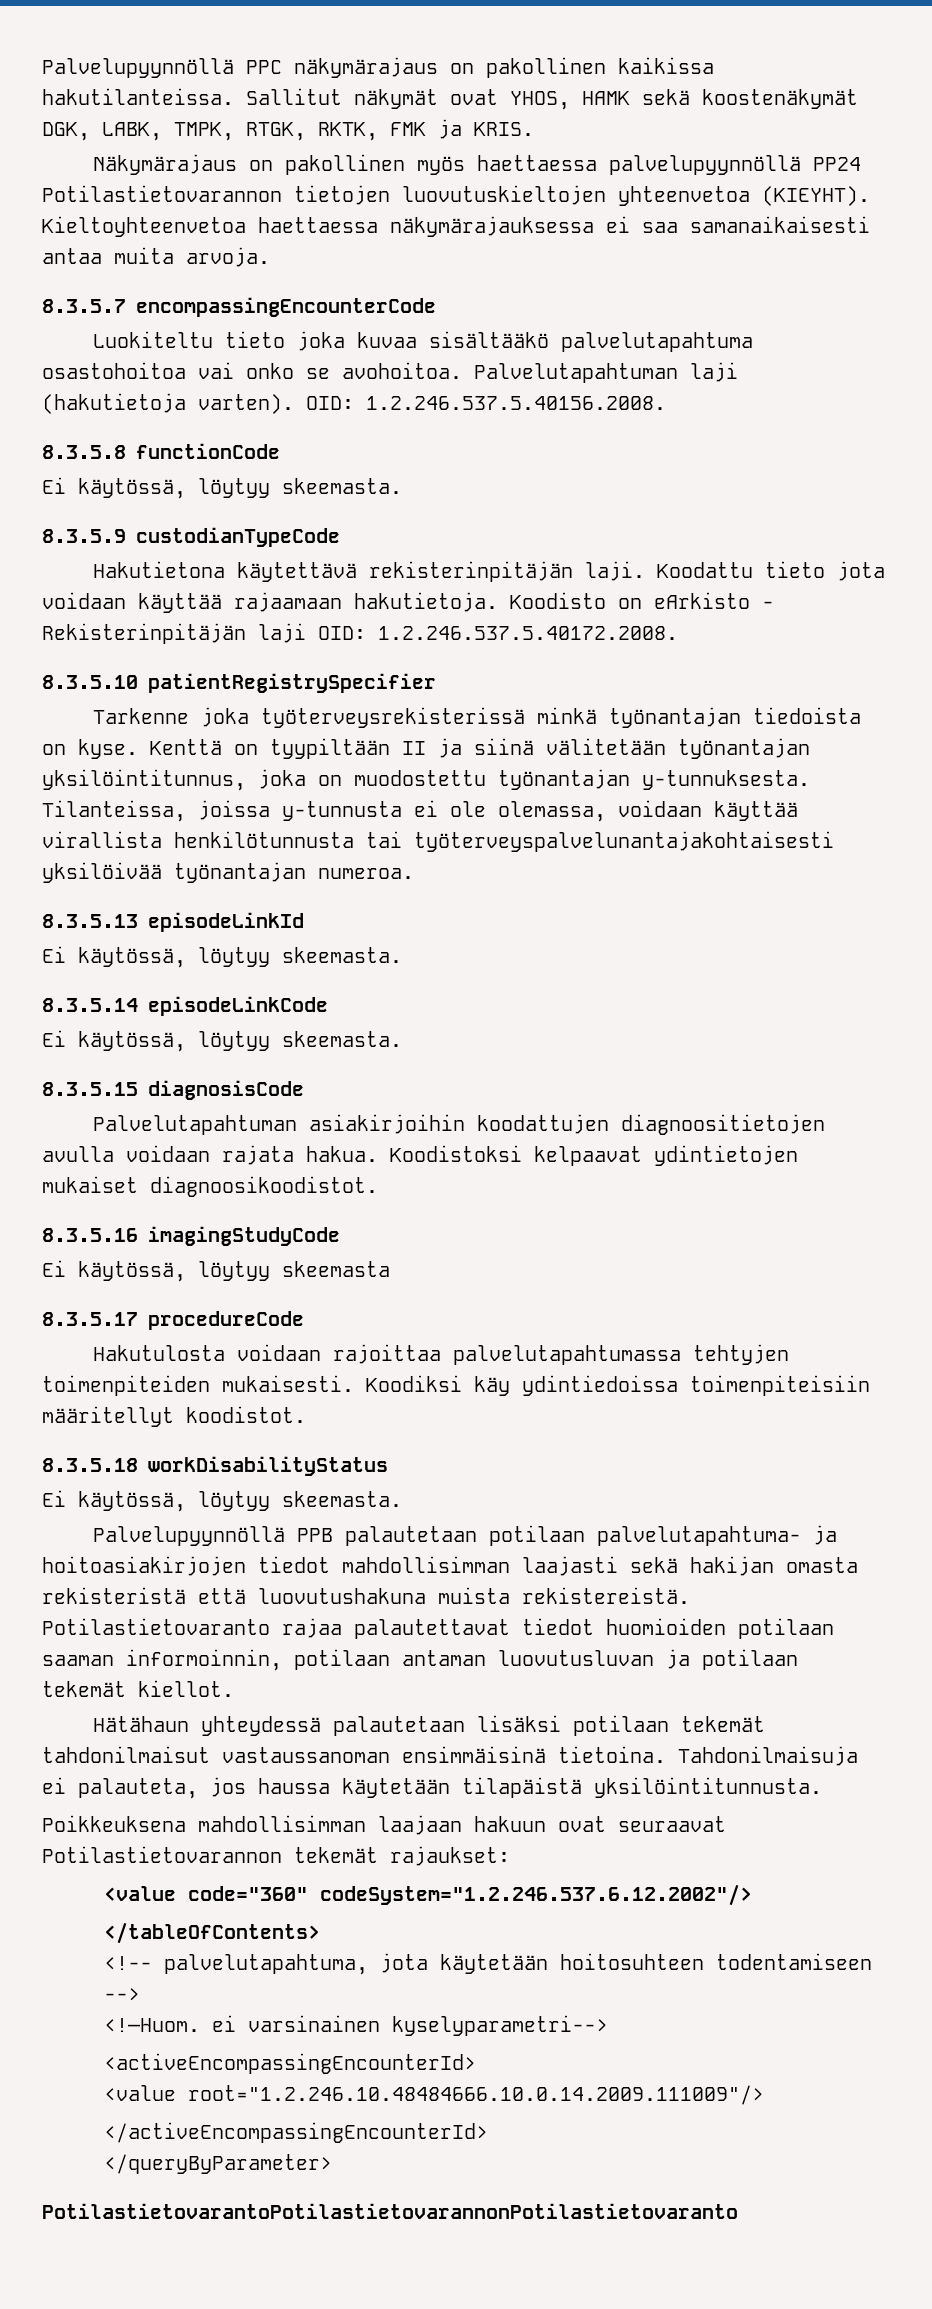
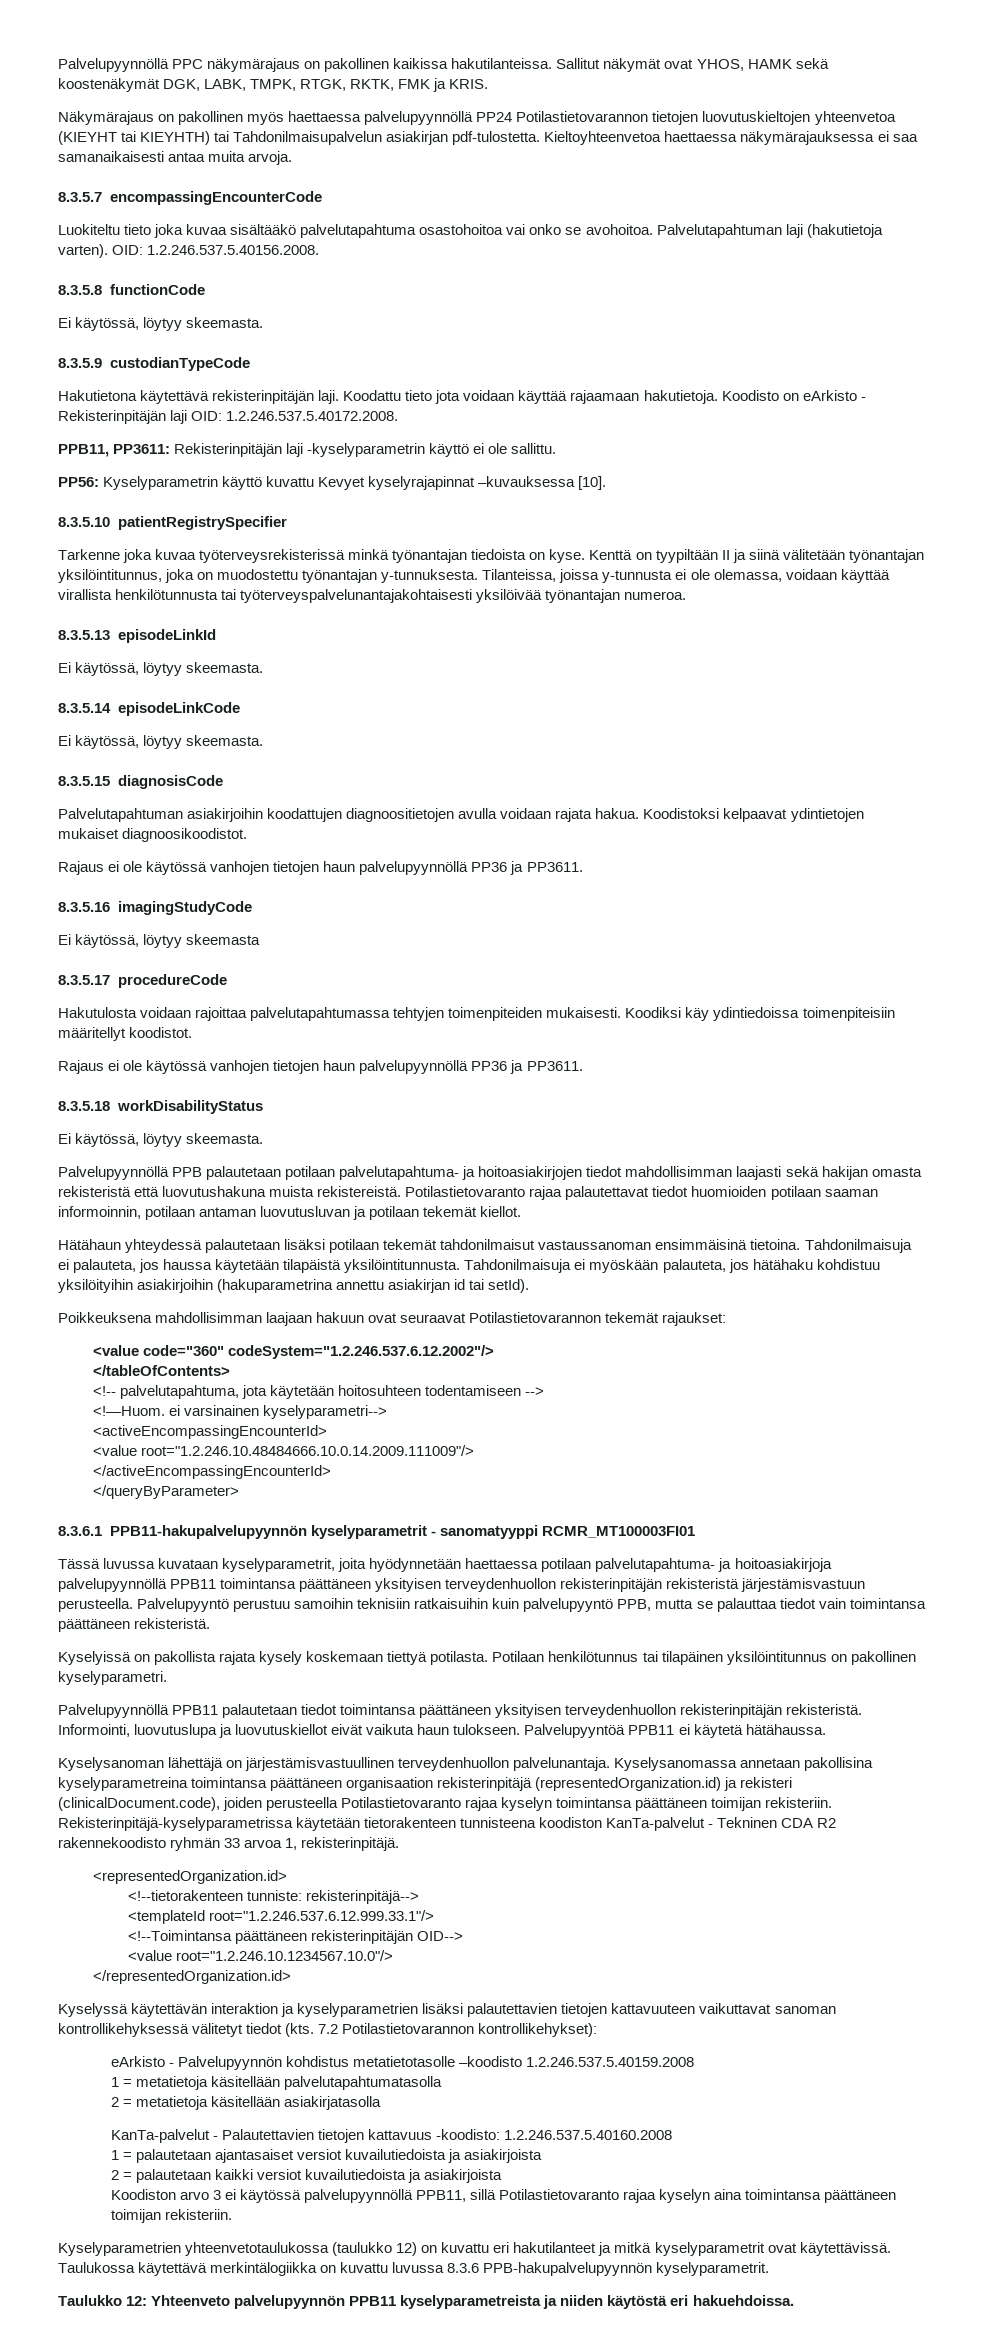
[762,186,870,206] (KIEYHT). -> [58,131,541,145] (KIEYHT tai KIEYHTH) tai Tahdonilmaisupalvelun asiakirjan pdf-tulostetta.
(678, 633) none -> [58,443,557,457] [58,476,607,490] // PPB11, PP3611: Rekisterinpitäjän laji -kyselyparametrin käyttö ei ole sallittu. // PP56: Kyselyparametrin käyttö kuvattu Kevyet kyselyrajapinnat –kuvauksessa [10].
(249, 717) none -> [155,549,197,560] kuvaa
(378, 1186) none -> [58,861,583,875] // Rajaus ei ole käytössä vanhojen tietojen haun palvelupyynnöllä PP36 ja PP3611.
(306, 1414) none -> [58,1060,583,1074] // Rajaus ei ole käytössä vanhojen tietojen haun palvelupyynnöllä PP36 ja PP3611.
(822, 1787) none -> [464,1259,880,1273] [58,1279,530,1293] Tahdonilmaisuja ei myöskään palauteta, jos hätähaku kohdistuu yksilöityihin asiakirjoihin (hakuparametrina annettu asiakirjan id tai setId).
[42,2203,738,2219] PotilastietovarantoPotilastietovarannonPotilastietovaranto -> [58,1525,695,1539] [58,1558,832,1572] [58,1578,866,1592] [58,1598,926,1612] [58,1618,211,1632] [58,1651,916,1665] [58,1671,167,1685] [58,1704,863,1718] [58,1724,826,1738] [58,1757,874,1771] [58,1777,793,1791] [58,1797,833,1811] [58,1817,837,1831] [58,1837,400,1851] [93,1870,288,1884] [128,1890,420,1904] [128,1910,435,1924] [128,1930,464,1944] [128,1950,394,1961] [93,1970,292,1984] [58,2003,836,2017] [58,2023,598,2037] [110,2056,694,2070] [110,2076,442,2090] [110,2096,381,2110] [110,2129,672,2143] [110,2149,542,2163] [110,2169,502,2183] [110,2189,897,2203] [110,2209,232,2223] [58,2242,891,2256] [58,2262,770,2276] [58,2295,794,2309] 8.3.6.1 PPB11-hakupalvelupyynnön kyselyparametrit - sanomatyyppi RCMR_MT100003FI01 // Tässä luvussa kuvataan kyselyparametrit, joita hyödynnetään haettaessa potilaan palvelutapahtuma- ja hoitoasiakirjoja palvelupyynnöllä PPB11 toimintansa päättäneen yksityisen terveydenhuollon rekisterinpitäjän rekisteristä järjestämisvastuun perusteella. Palvelupyyntö perustuu samoihin teknisiin ratkaisuihin kuin palvelupyyntö PPB, mutta se palauttaa tiedot vain toimintansa päättäneen rekisteristä. // Kyselyissä on pakollista rajata kysely koskemaan tiettyä potilasta. Potilaan henkilötunnus tai tilapäinen yksilöintitunnus on pakollinen kyselyparametri. // Palvelupyynnöllä PPB11 palautetaan tiedot toimintansa päättäneen yksityisen terveydenhuollon rekisterinpitäjän rekisteristä. Informointi, luovutuslupa ja luovutuskiellot eivät vaikuta haun tulokseen. Palvelupyyntöä PPB11 ei käytetä hätähaussa. // Kyselysanoman lähettäjä on järjestämisvastuullinen terveydenhuollon palvelunantaja. Kyselysanomassa annetaan pakollisina kyselyparametreina toimintansa päättäneen organisaation rekisterinpitäjä (representedOrganization.id) ja rekisteri (clinicalDocument.code), joiden perusteella Potilastietovaranto rajaa kyselyn toimintansa päättäneen toimijan rekisteriin. Rekisterinpitäjä-kyselyparametrissa käytetään tietorakenteen tunnisteena koodiston KanTa-palvelut - Tekninen CDA R2 rakennekoodisto ryhmän 33 arvoa 1, rekisterinpitäjä. // <representedOrganization.id> // <!--tietorakenteen tunniste: rekisterinpitäjä--> // <templateId root="1.2.246.537.6.12.999.33.1"/> // <!--Toimintansa päättäneen rekisterinpitäjän OID--> // <value root="1.2.246.10.1234567.10.0"/> // </representedOrganization.id> // Kyselyssä käytettävän interaktion ja kyselyparametrien lisäksi palautettavien tietojen kattavuuteen vaikuttavat sanoman kontrollikehyksessä välitetyt tiedot (kts. 7.2 Potilastietovarannon kontrollikehykset): // eArkisto - Palvelupyynnön kohdistus metatietotasolle –koodisto 1.2.246.537.5.40159.2008 // 1 = metatietoja käsitellään palvelutapahtumatasolla // 2 = metatietoja käsitellään asiakirjatasolla // KanTa-palvelut - Palautettavien tietojen kattavuus -koodisto: 1.2.246.537.5.40160.2008 // 1 = palautetaan ajantasaiset versiot kuvailutiedoista ja asiakirjoista // 2 = palautetaan kaikki versiot kuvailutiedoista ja asiakirjoista // Koodiston arvo 3 ei käytössä palvelupyynnöllä PPB11, sillä Potilastietovaranto rajaa kyselyn aina toimintansa päättäneen toimijan rekisteriin. // Kyselyparametrien yhteenvetotaulukossa (taulukko 12) on kuvattu eri hakutilanteet ja mitkä kyselyparametrit ovat käytettävissä. Taulukossa käytettävä merkintälogiikka on kuvattu luvussa 8.3.6 PPB-hakupalvelupyynnön kyselyparametrit. // Taulukko 12: Yhteenveto palvelupyynnön PPB11 kyselyparametreista ja niiden käytöstä eri hakuehdoissa.

